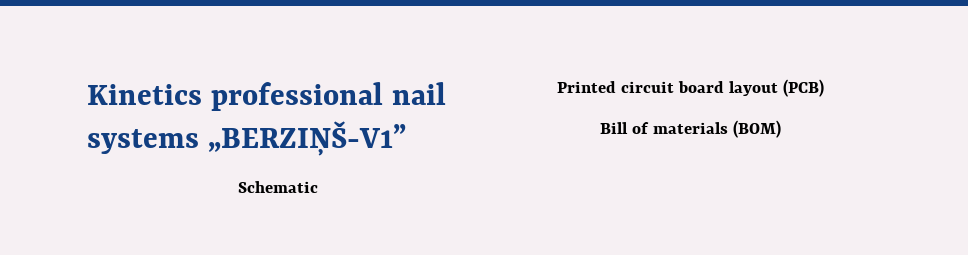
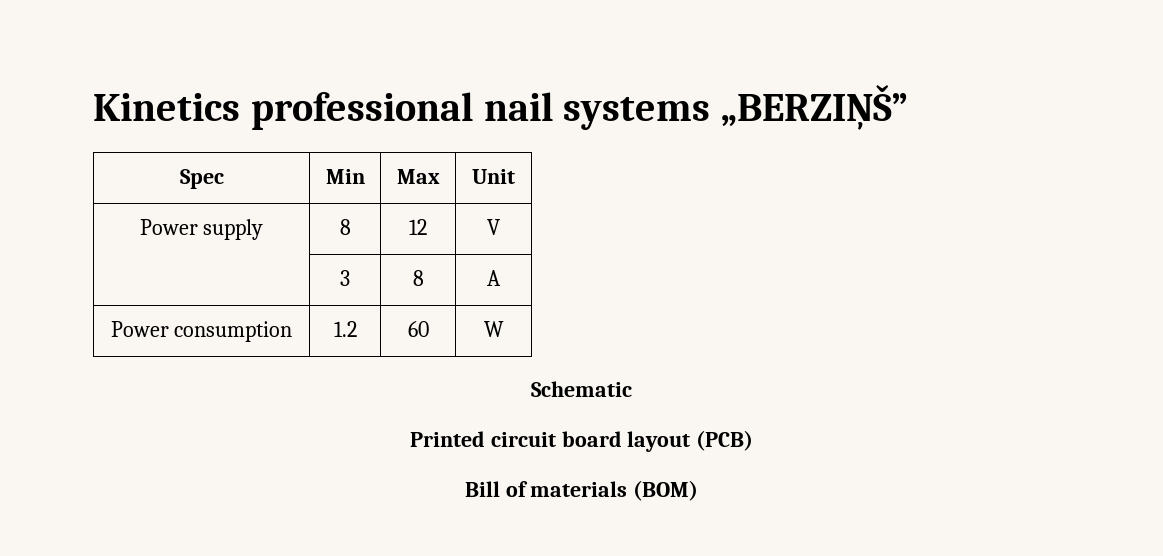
[208,121,407,156] „BERZIŅŠ-V1” -> [721,85,909,130] [179,169,224,189] [325,169,365,184] [396,169,440,184] [472,169,515,184] [139,219,264,240] [339,219,351,235] [409,219,427,235] [487,219,501,235] [340,270,350,286] [412,270,424,286] [487,270,501,286] [110,321,293,342] [333,321,357,337] [407,321,429,337] [483,321,504,337] „BERZIŅŠ” // Spec | Min | Max | Unit // Power supply | 8 | 12 | V // | 3 | 8 | A // Power consumption | 1.2 | 60 | W

